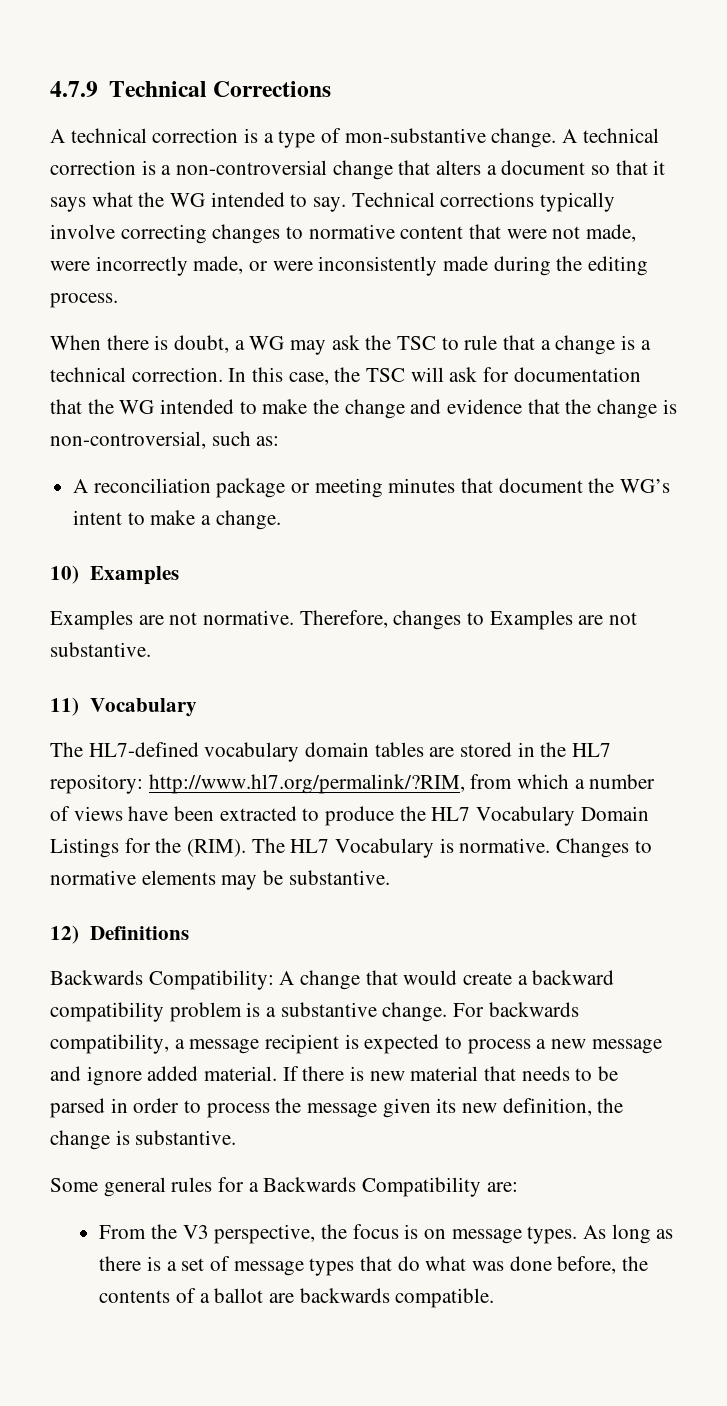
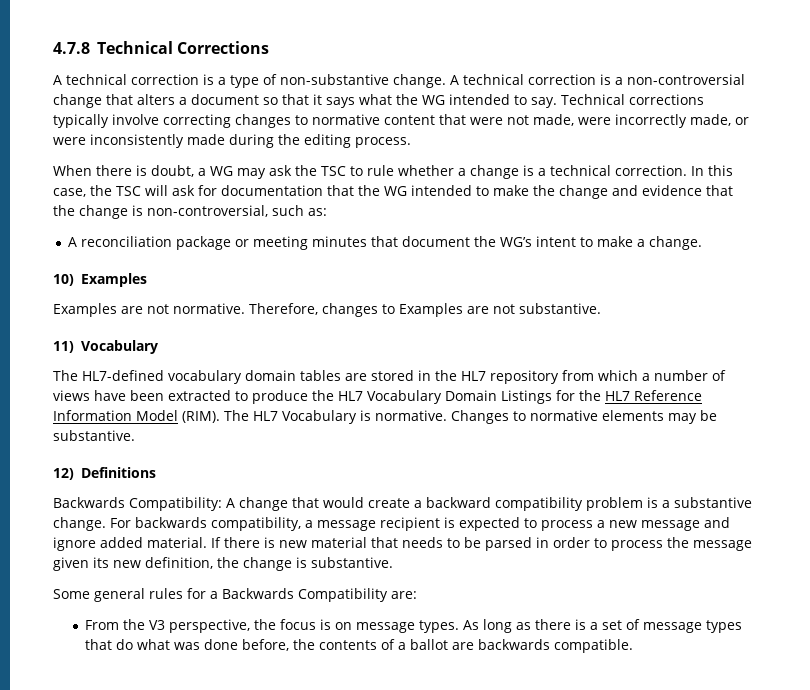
[50,81,98,97] 4.7.9 -> [53,42,90,54] 4.7.8
[344,128,486,143] mon-substantive -> [280,74,389,85] non-substantive
[503,335,536,350] that -> [398,165,454,176] whether
[50,774,465,794] repository: http://www.hl7.org/permalink/?RIM, -> [490,370,559,384] repository
(182, 845) none -> [605,390,702,401] [53,410,178,421] HL7 Reference Information Model

